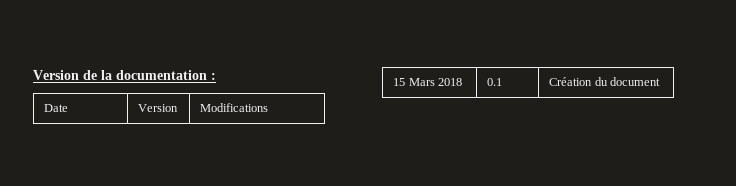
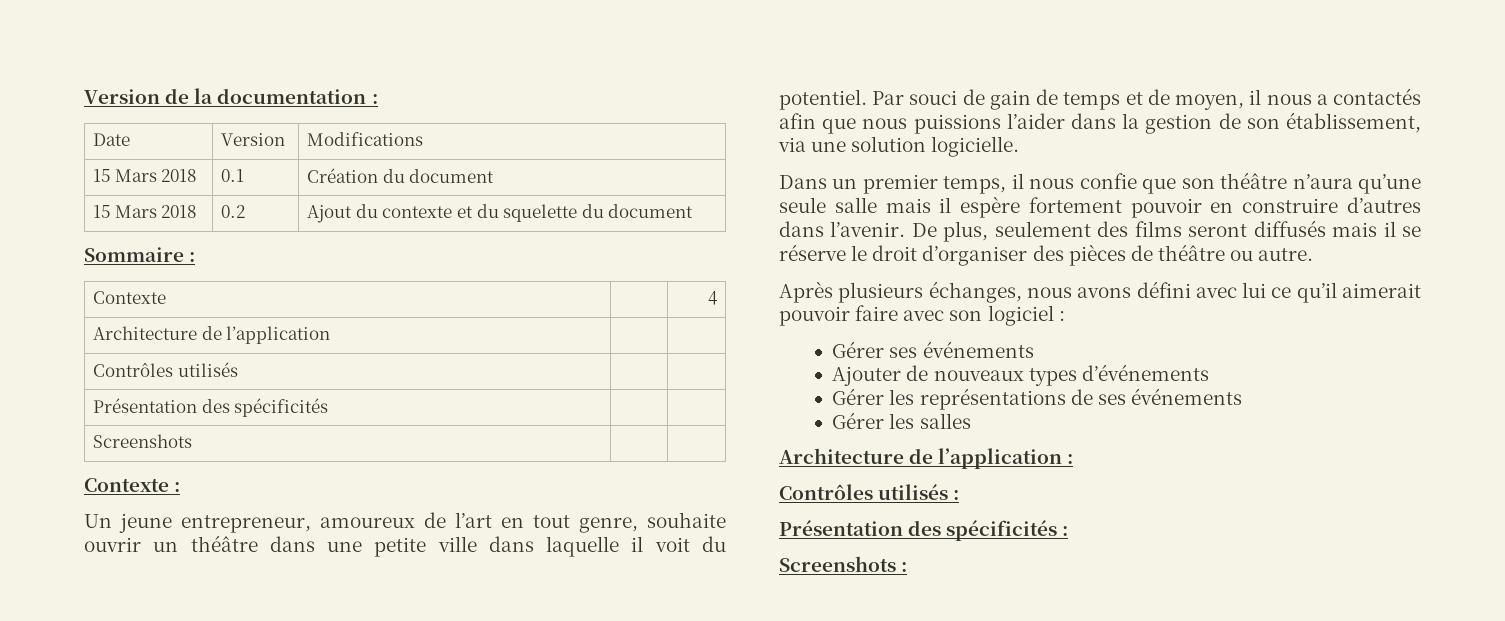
(660, 81) none -> [93,205,197,218] [221,205,246,218] [307,204,694,223] [84,247,196,262] [93,291,167,304] [707,291,718,305] [93,326,331,344] [93,362,238,377] [93,398,329,417] [93,434,193,448] [84,478,181,492] [84,512,726,533] [84,535,726,557] [779,88,1421,110] [779,112,1421,134] [778,136,1020,157] [779,172,1421,194] [779,196,1421,218] [779,220,1421,242] [779,244,1314,266] [779,281,1421,303] [779,305,1065,326] [832,341,1034,358] [832,364,1209,386] [832,388,1242,410] [832,412,971,429] [779,448,1074,469] [779,484,960,500] [779,520,1069,541] [779,556,908,572] // 15 Mars 2018 | 0.2 | Ajout du contexte et du squelette du document // Sommaire : // Contexte | | 4 // Architecture de l’application | | // Contrôles utilisés | | // Présentation des spécificités | | // Screenshots | | // Contexte : // Un jeune entrepreneur, amoureux de l’art en tout genre, souhaite ouvrir un théâtre dans une petite ville dans laquelle il voit du potentiel. Par souci de gain de temps et de moyen, il nous a contactés afin que nous puissions l’aider dans la gestion de son établissement, via une solution logicielle. // Dans un premier temps, il nous confie que son théâtre n’aura qu’une seule salle mais il espère fortement pouvoir en construire d’autres dans l’avenir. De plus, seulement des films seront diffusés mais il se réserve le droit d’organiser des pièces de théâtre ou autre. // Après plusieurs échanges, nous avons défini avec lui ce qu’il aimerait pouvoir faire avec son logiciel : // Gérer ses événements // Ajouter de nouveaux types d’événements // Gérer les représentations de ses événements // Gérer les salles // Architecture de l’application : // Contrôles utilisés : // Présentation des spécificités : // Screenshots :

